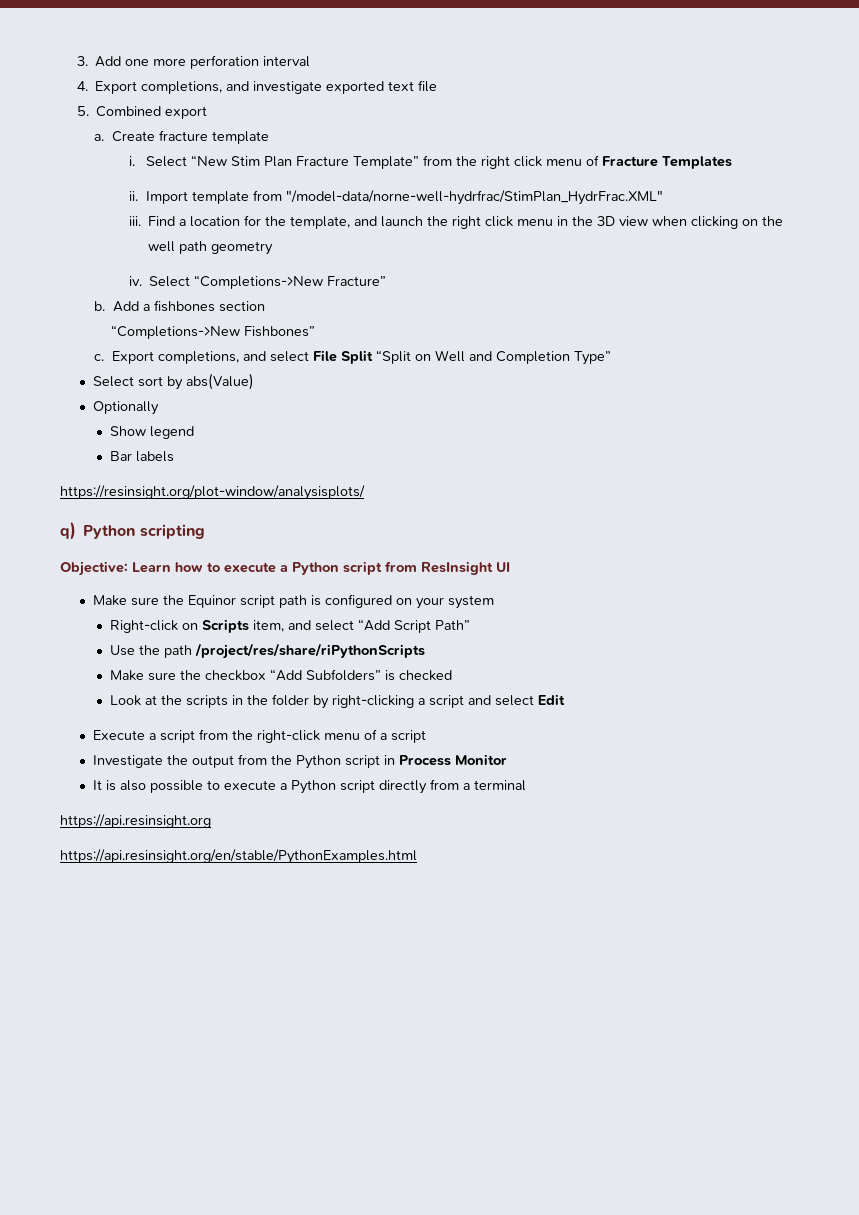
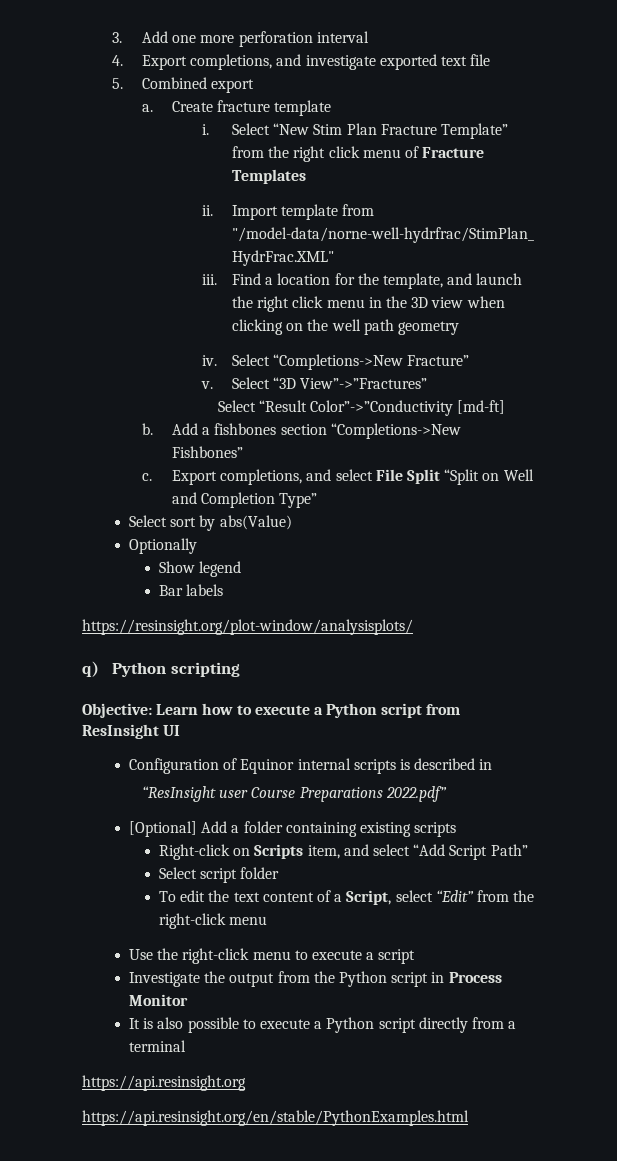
(386, 281) none -> [201,377,428,389] [217,400,506,416] // v. Select “3D View”->”Fractures” // Select “Result Color”->”Conductivity [md-ft]
(265, 306) // -> (327, 429) none
[93,594,495,609] Make sure the Equinor script path is configured on your system -> [129,758,493,774] [142,786,447,802] [129,821,457,837] Configuration of Equinor internal scripts is described in // “ResInsight user Course Preparations 2022.pdf” // [Optional] Add a folder containing existing scripts
[110,643,426,659] [110,669,453,681] [110,694,566,709] [93,729,378,743] Use the path /project/res/share/riPythonScripts // Make sure the checkbox “Add Subfolders” is checked // Look at the scripts in the folder by right-clicking a script and select Edit // Execute a script from the right-click menu of -> [159,867,280,883] [159,890,535,905] [159,913,268,929] [129,948,362,964] Select script folder // To edit the text content of a Script, select “Edit” from the right-click menu // Use the right-click menu to execute

